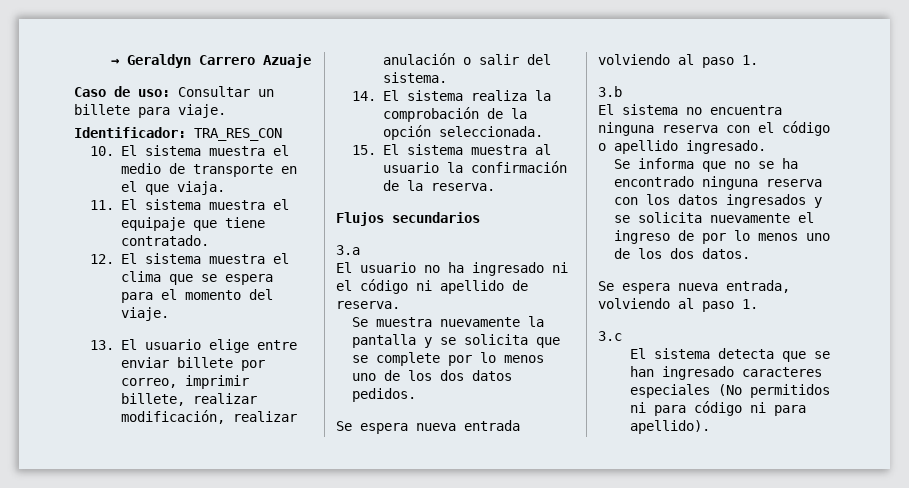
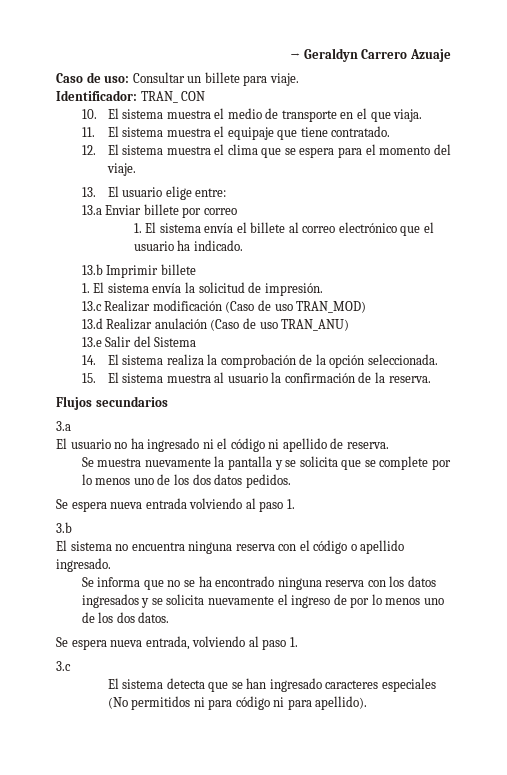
[194,128,282,141] TRA_RES_CON -> [140,91,206,103] TRAN_ CON
[256,340,297,350] [120,357,265,371] [120,375,249,389] [120,393,257,406] [120,410,297,424] [382,53,551,65] [382,72,447,83] entre enviar billete por correo, imprimir billete, realizar modificación, realizar anulación o salir del sistema. -> [195,188,227,197] [81,204,237,218] [133,222,434,236] [133,240,243,251] [81,264,196,278] [81,282,323,296] [81,300,367,313] [81,318,350,331] [81,336,197,347] entre: // 13.a Enviar billete por correo // 1. El sistema envía el billete al correo electrónico que el usuario ha indicado. // 13.b Imprimir billete // 1. El sistema envía la solicitud de impresión. // 13.c Realizar modificación (Caso de uso TRAN_MOD) // 13.d Realizar anulación (Caso de uso TRAN_ANU) // 13.e Salir del Sistema

